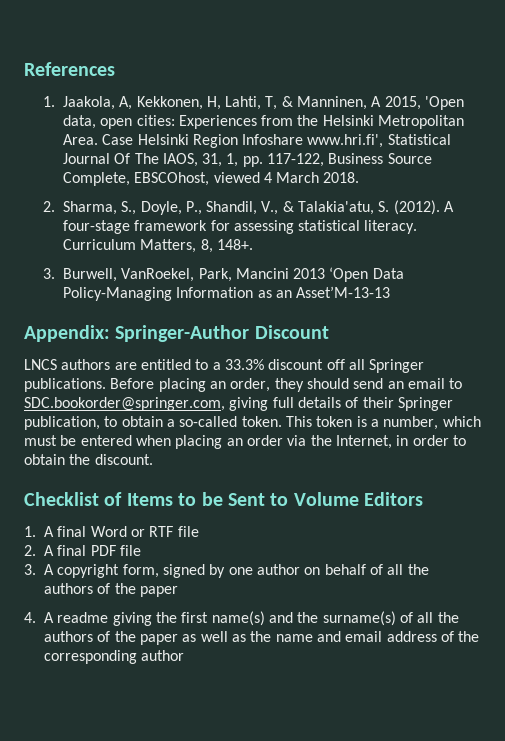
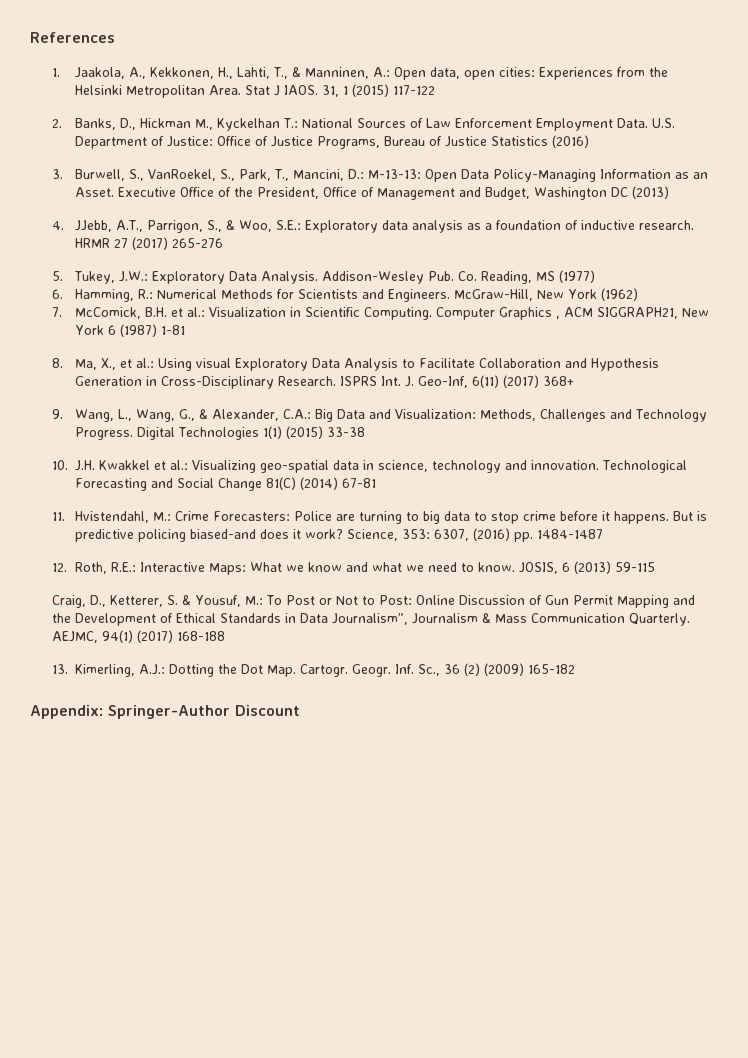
[119,96,465,110] A, Kekkonen, H, Lahti, T, & Manninen, A 2015, 'Open -> [128,67,426,80] A., Kekkonen, H., Lahti, T., & Manninen, A.: Open
[102,134,451,148] [62,153,432,167] [62,172,360,186] [42,200,455,215] [62,220,418,234] [62,239,253,253] [42,267,369,282] Case Helsinki Region Infoshare www.hri.fi', Statistical Journal Of The IAOS, 31, 1, pp. 117-122, Business Source Complete, EBSCOhost, viewed 4 March 2018. // 2. Sharma, S., Doyle, P., Shandil, V., & Talakia'atu, S. (2012). A four-stage framework for assessing statistical literacy. Curriculum Matters, 8, 148+. // 3. Burwell, VanRoekel, Park, Mancini 2013 ‘Open -> [244,84,435,97] [52,118,675,131] [74,135,589,149] [52,169,457,182] Stat J IAOS. 31, 1 (2015) 117-122 // 2. Banks, D., Hickman M., Kyckelhan T.: National Sources of Law Enforcement Employment Data. U.S. Department of Justice: Office of Justice Programs, Bureau of Justice Statistics (2016) // 3. Burwell, S., VanRoekel, S., Park, T., Mancini, D.: M-13-13: Open
[296,286,391,298] [24,325,329,342] [24,359,425,373] [24,378,463,392] [24,397,453,411] [24,416,481,430] [24,435,466,449] [24,454,153,465] [24,492,424,506] [24,526,199,537] [24,545,141,556] [24,564,429,578] [44,583,178,597] [24,611,459,626] [44,631,480,645] [44,650,185,664] Asset’M-13-13 // Appendix: Springer-Author Discount // LNCS authors are entitled to a 33.3% discount off all Springer publications. Before placing an order, they should send an email to SDC.bookorder@springer.com, giving full details of their Springer publication, to obtain a so-called token. This token is a number, which must be entered when placing an order via the Internet, in order to obtain the discount. // Checklist of Items to be Sent to Volume Editors // 1. A final Word or RTF file // 2. A final PDF file // 3. A copyright form, signed by one author on behalf of all the authors of the paper // 4. A readme giving the first name(s) and the surname(s) of all the authors of the paper as well as the name and email address of the corresponding author -> [74,186,669,200] [52,220,694,233] [74,237,223,250] [52,270,595,284] [52,288,638,302] [52,307,709,320] [74,324,185,337] [52,358,659,371] [74,375,574,389] [52,409,707,422] [74,426,365,440] [52,460,688,473] [75,477,377,491] [52,511,707,524] [74,528,603,542] [52,561,655,575] [52,595,696,608] [52,613,691,626] [52,630,226,643] [52,663,576,677] [30,705,300,719] Asset. Executive Office of the President, Office of Management and Budget, Washington DC (2013) // 4. JJebb, A.T., Parrigon, S., & Woo, S.E.: Exploratory data analysis as a foundation of inductive research. HRMR 27 (2017) 265-276 // 5. Tukey, J.W.: Exploratory Data Analysis. Addison-Wesley Pub. Co. Reading, MS (1977) // 6. Hamming, R.: Numerical Methods for Scientists and Engineers. McGraw-Hill, New York (1962) // 7. McComick, B.H. et al.: Visualization in Scientific Computing. Computer Graphics , ACM SIGGRAPH21, New York 6 (1987) 1-81 // 8. Ma, X., et al.: Using visual Exploratory Data Analysis to Facilitate Collaboration and Hypothesis Generation in Cross-Disciplinary Research. ISPRS Int. J. Geo-Inf, 6(11) (2017) 368+ // 9. Wang, L., Wang, G., & Alexander, C.A.: Big Data and Visualization: Methods, Challenges and Technology Progress. Digital Technologies 1(1) (2015) 33-38 // 10. J.H. Kwakkel et al.: Visualizing geo-spatial data in science, technology and innovation. Technological Forecasting and Social Change 81(C) (2014) 67-81 // 11. Hvistendahl, M.: Crime Forecasters: Police are turning to big data to stop crime before it happens. But is predictive policing biased-and does it work? Science, 353: 6307, (2016) pp. 1484-1487 // 12. Roth, R.E.: Interactive Maps: What we know and what we need to know. JOSIS, 6 (2013) 59-115 // Craig, D., Ketterer, S. & Yousuf, M.: To Post or Not to Post: Online Discussion of Gun Permit Mapping and the Development of Ethical Standards in Data Journalism”, Journalism & Mass Communication Quarterly. AEJMC, 94(1) (2017) 168-188 // 13. Kimerling, A.J.: Dotting the Dot Map. Cartogr. Geogr. Inf. Sc., 36 (2) (2009) 165-182 // Appendix: Springer-Author Discount

